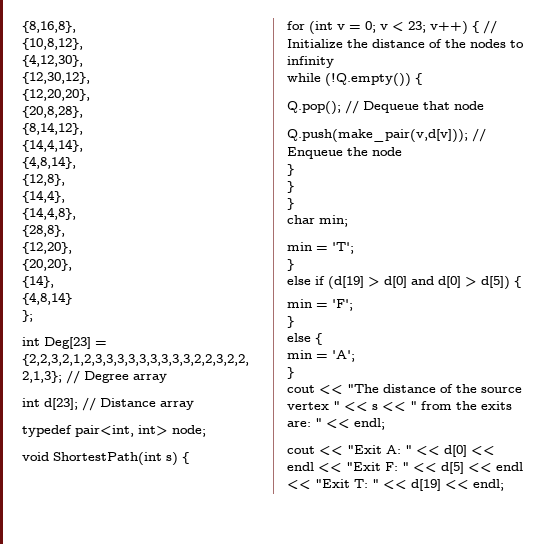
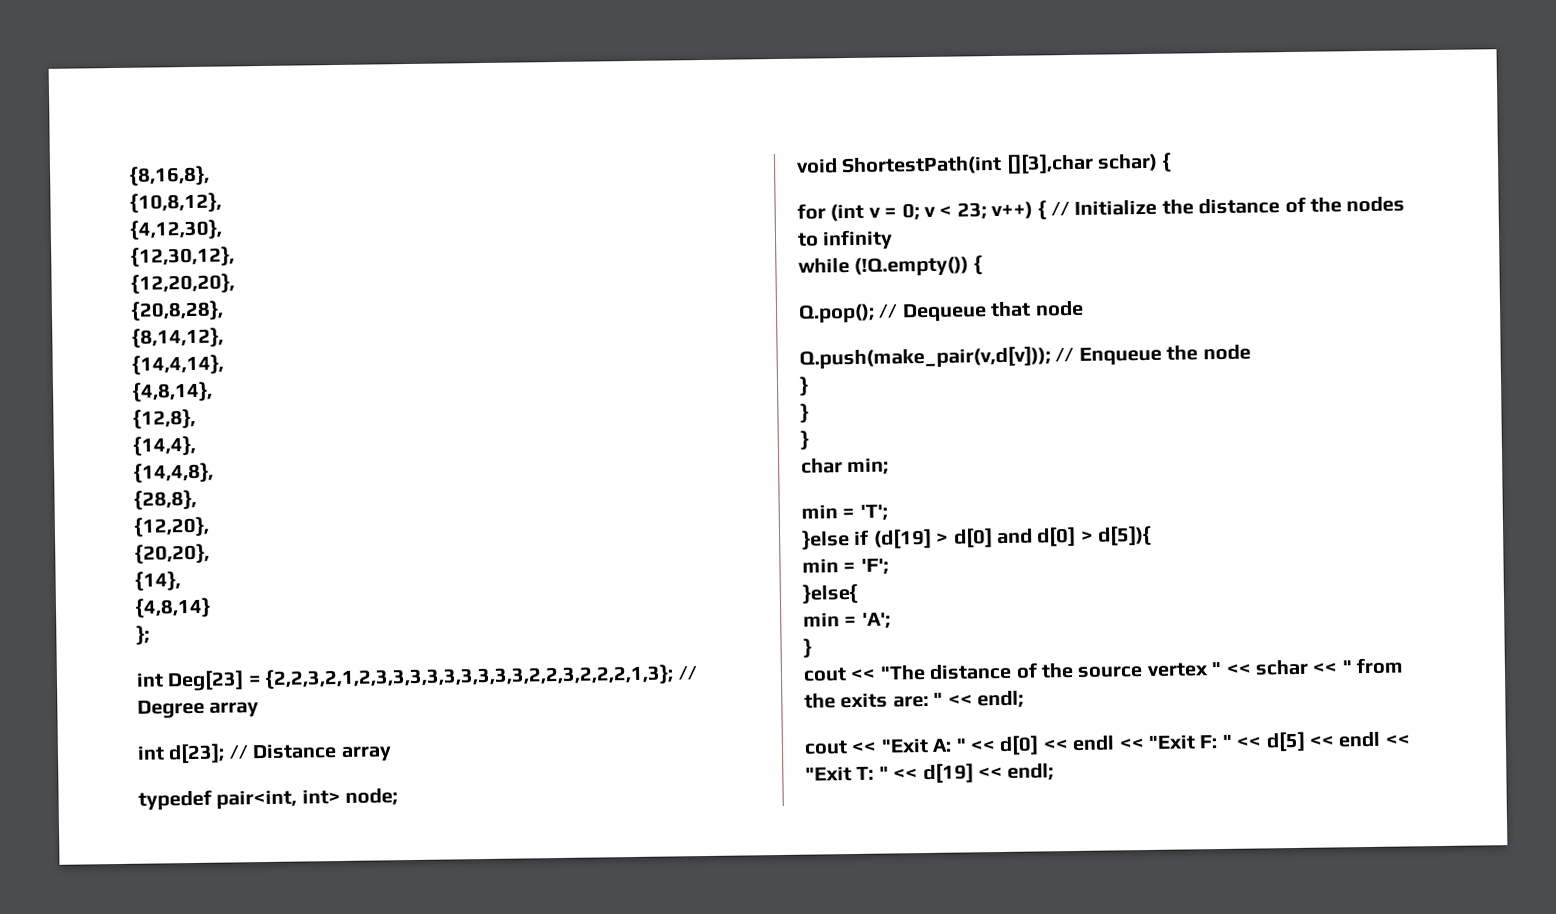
[166,452,178,466] s) -> [1005,153,1159,174] [][3],char schar)
[287,259,294,271] [287,276,311,285] } // else -> [802,530,850,550] }else
[481,276,521,290] d[5]) { -> [1097,525,1153,546] d[5]){
[287,316,294,328] [287,333,322,345] } // else { -> [802,583,858,604] }else{
[372,404,378,410] s -> [1255,659,1309,676] schar

